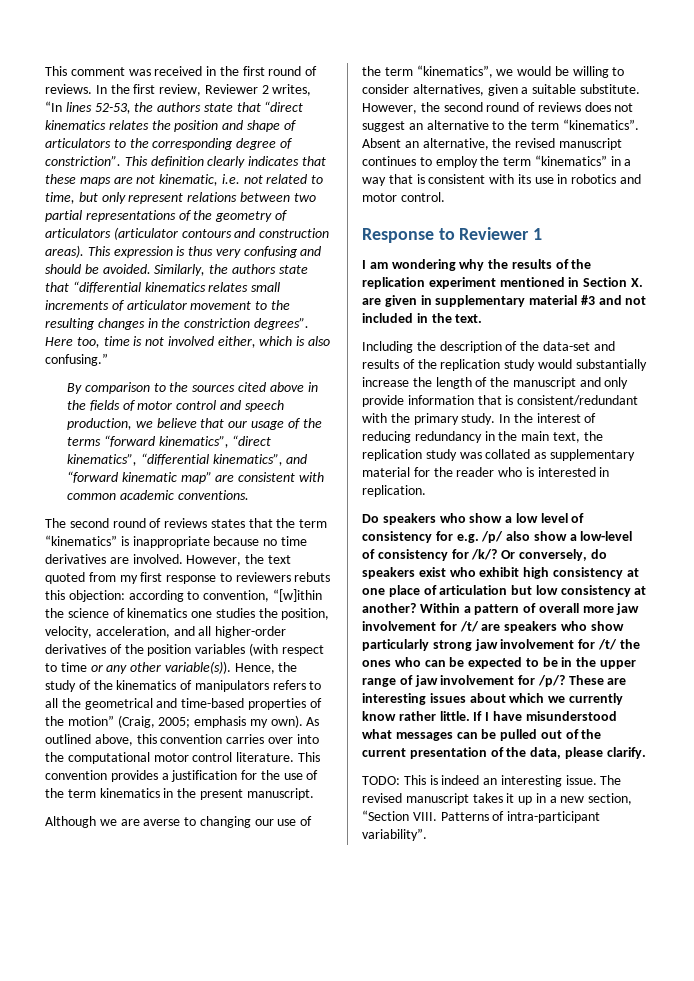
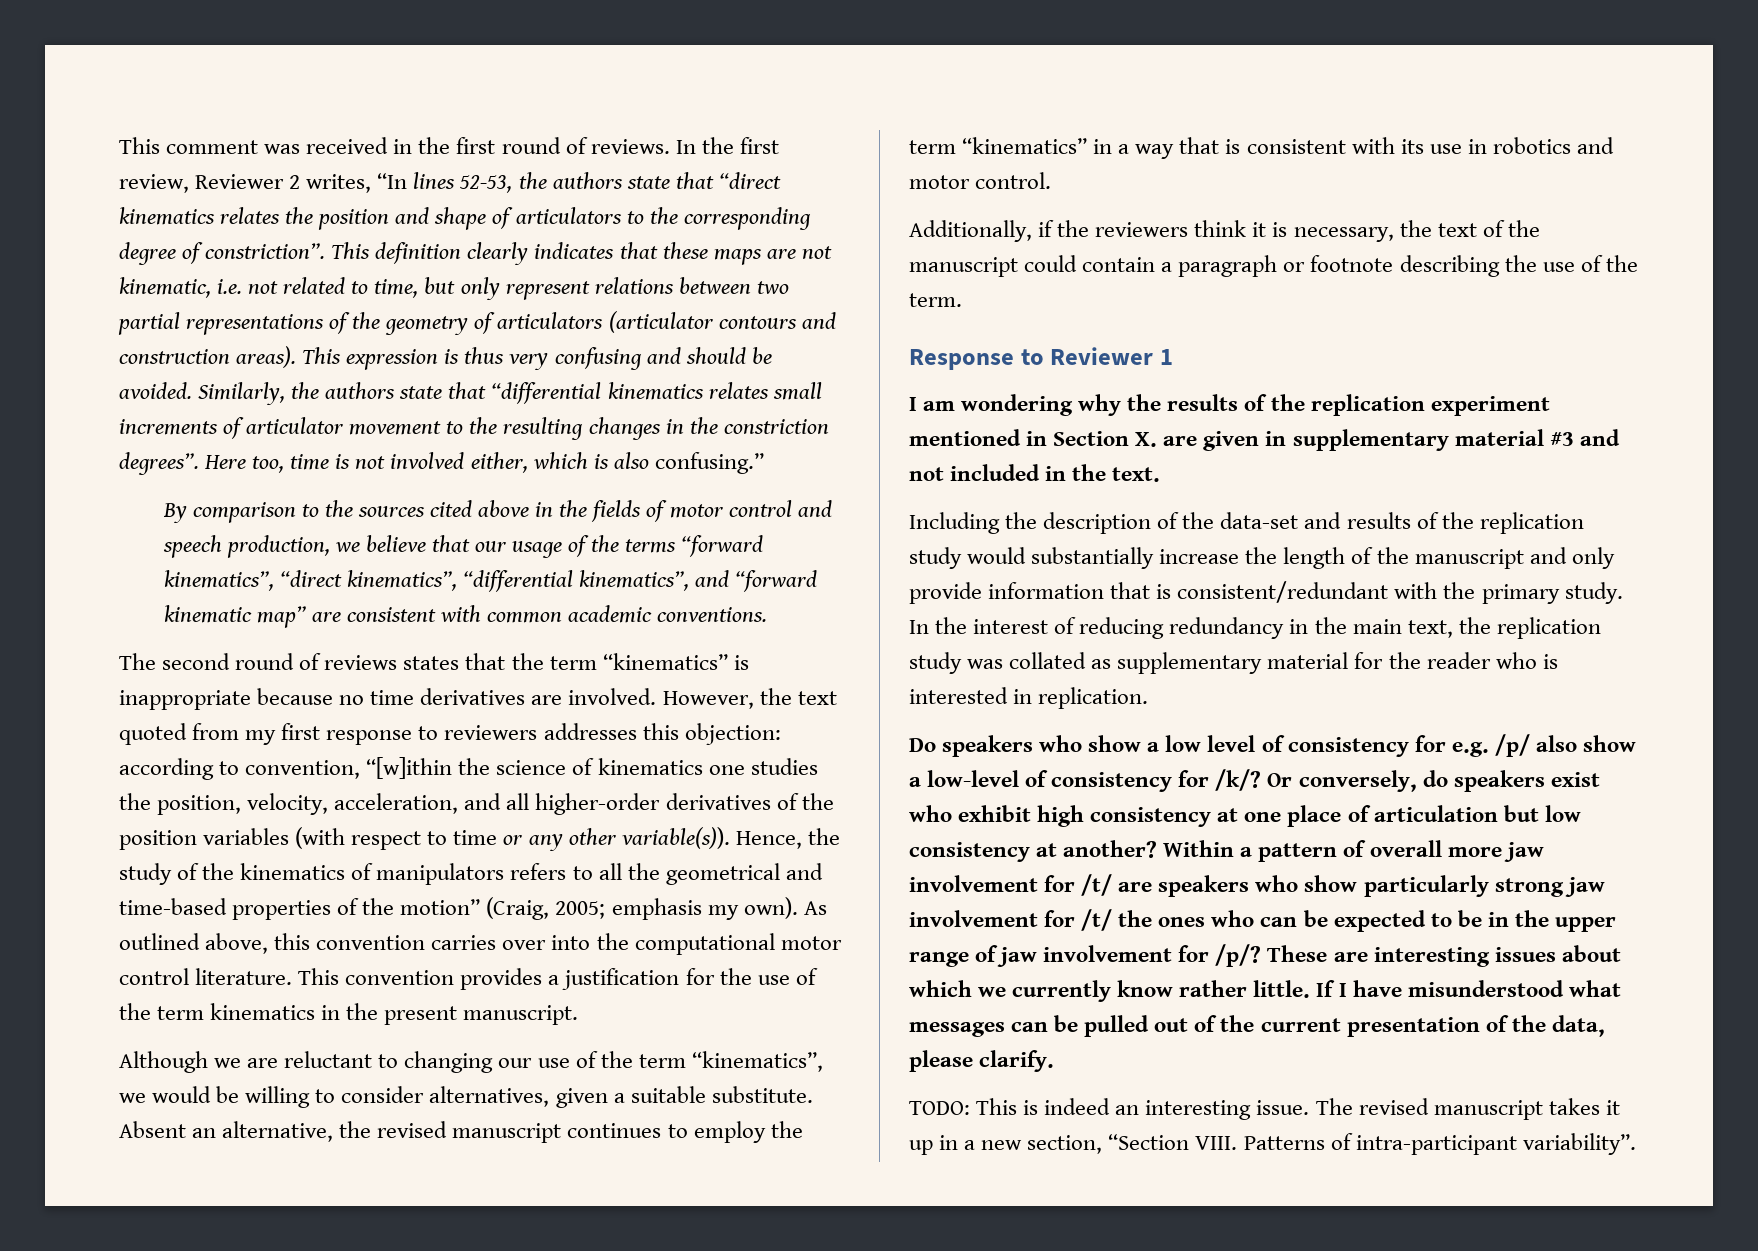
[294,572,331,582] rebuts -> [543,723,637,740] addresses
[143,819,181,826] averse -> [284,1051,373,1068] reluctant
[362,102,634,114] [362,119,639,132] However, the second round of reviews does not suggest an alternative to the term “kinematics”. -> (813, 1094) none
(445, 197) none -> [909,220,1540,242] [909,255,1638,277] [909,293,962,307] // Additionally, if the reviewers think it is necessary, the text of the manuscript could contain a paragraph or footnote describing the use of the term.

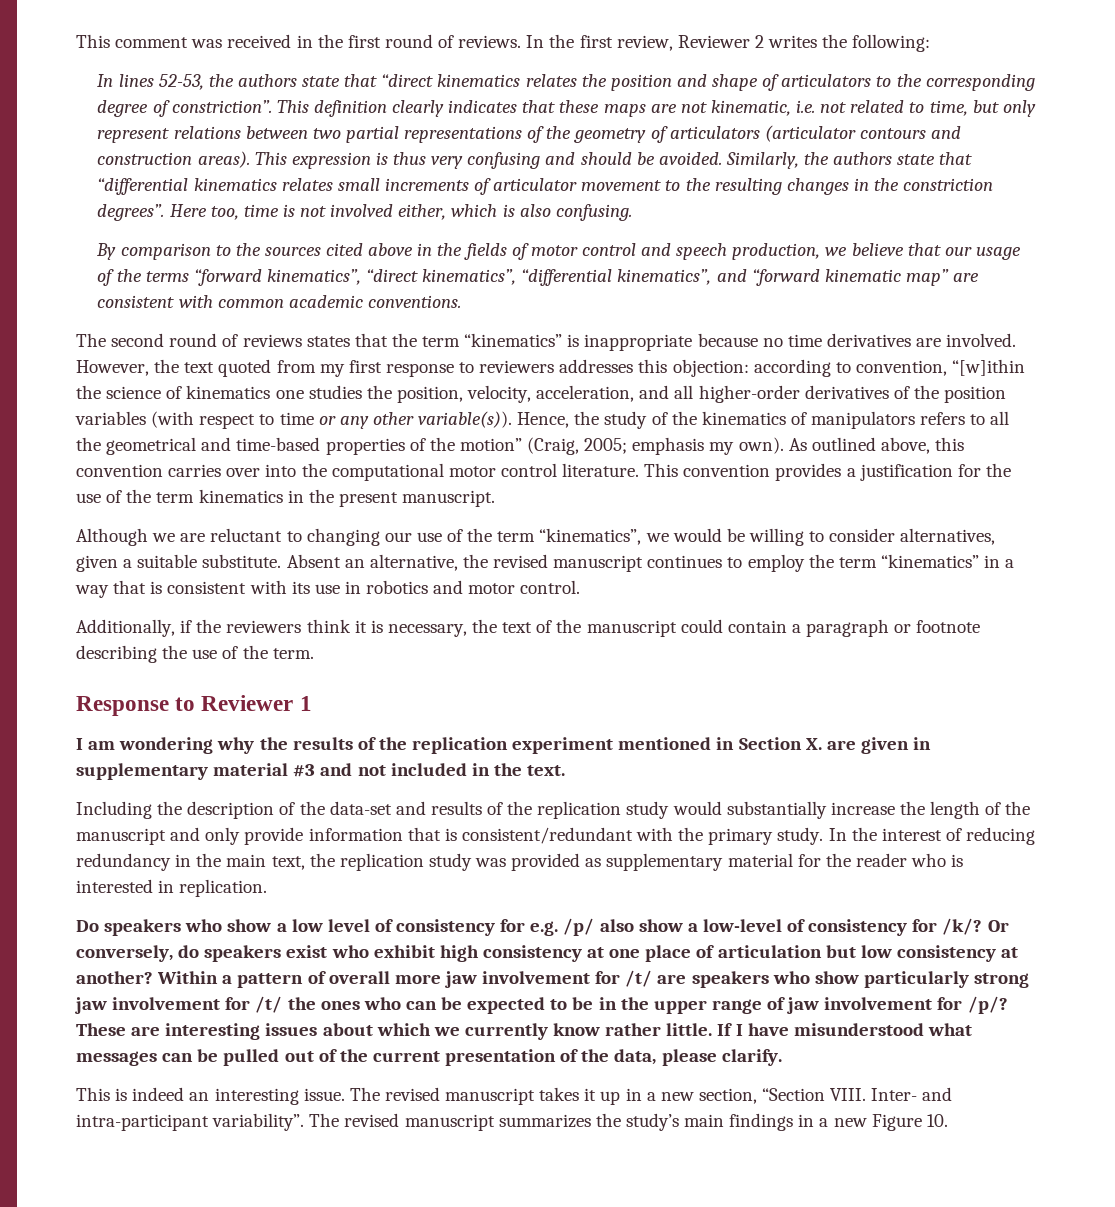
[306,173,408,193] writes, “In -> [768,34,931,52] [97,74,114,87] writes the following: // In
[654,452,764,474] confusing.” -> [555,204,632,221] confusing.
[1009,652,1087,669] collated -> [511,853,581,871] provided
[909,1101,970,1115] TODO: -> (782, 1057) none
[1243,1133,1636,1155] Patterns of intra-participant variability”. -> [871,1087,953,1101] [76,1113,948,1131] Inter- and intra-participant variability”. The revised manuscript summarizes the study’s main findings in a new Figure 10.

